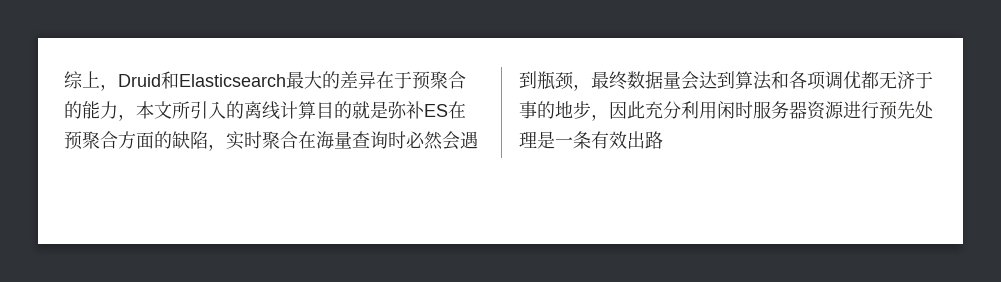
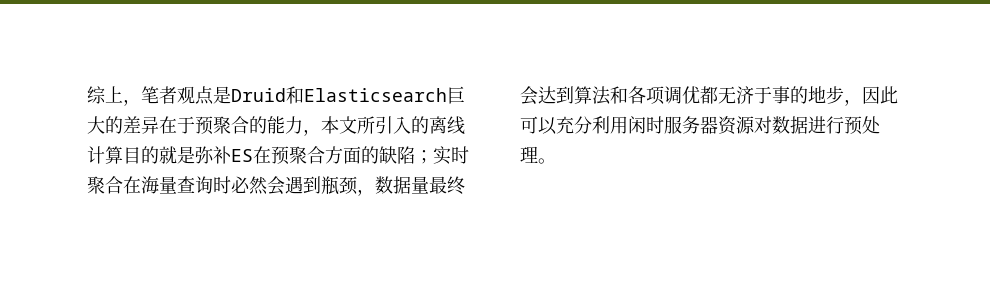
(118, 87) none -> [141,86,231,105] 笔者观点是
[286,71,304,89] 最 -> [447,86,465,104] 巨
[208,144,226,151] ， -> [415,150,433,164] ；
[591,71,681,90] 最终数据量 -> [375,176,465,195] 数据量最终
(645, 110) none -> [520,116,557,135] 可以
[843,101,933,120] [519,131,663,149] 进行预先处理是一条有效出路 -> [754,116,880,135] [520,146,556,164] 对数据进行预处理。

